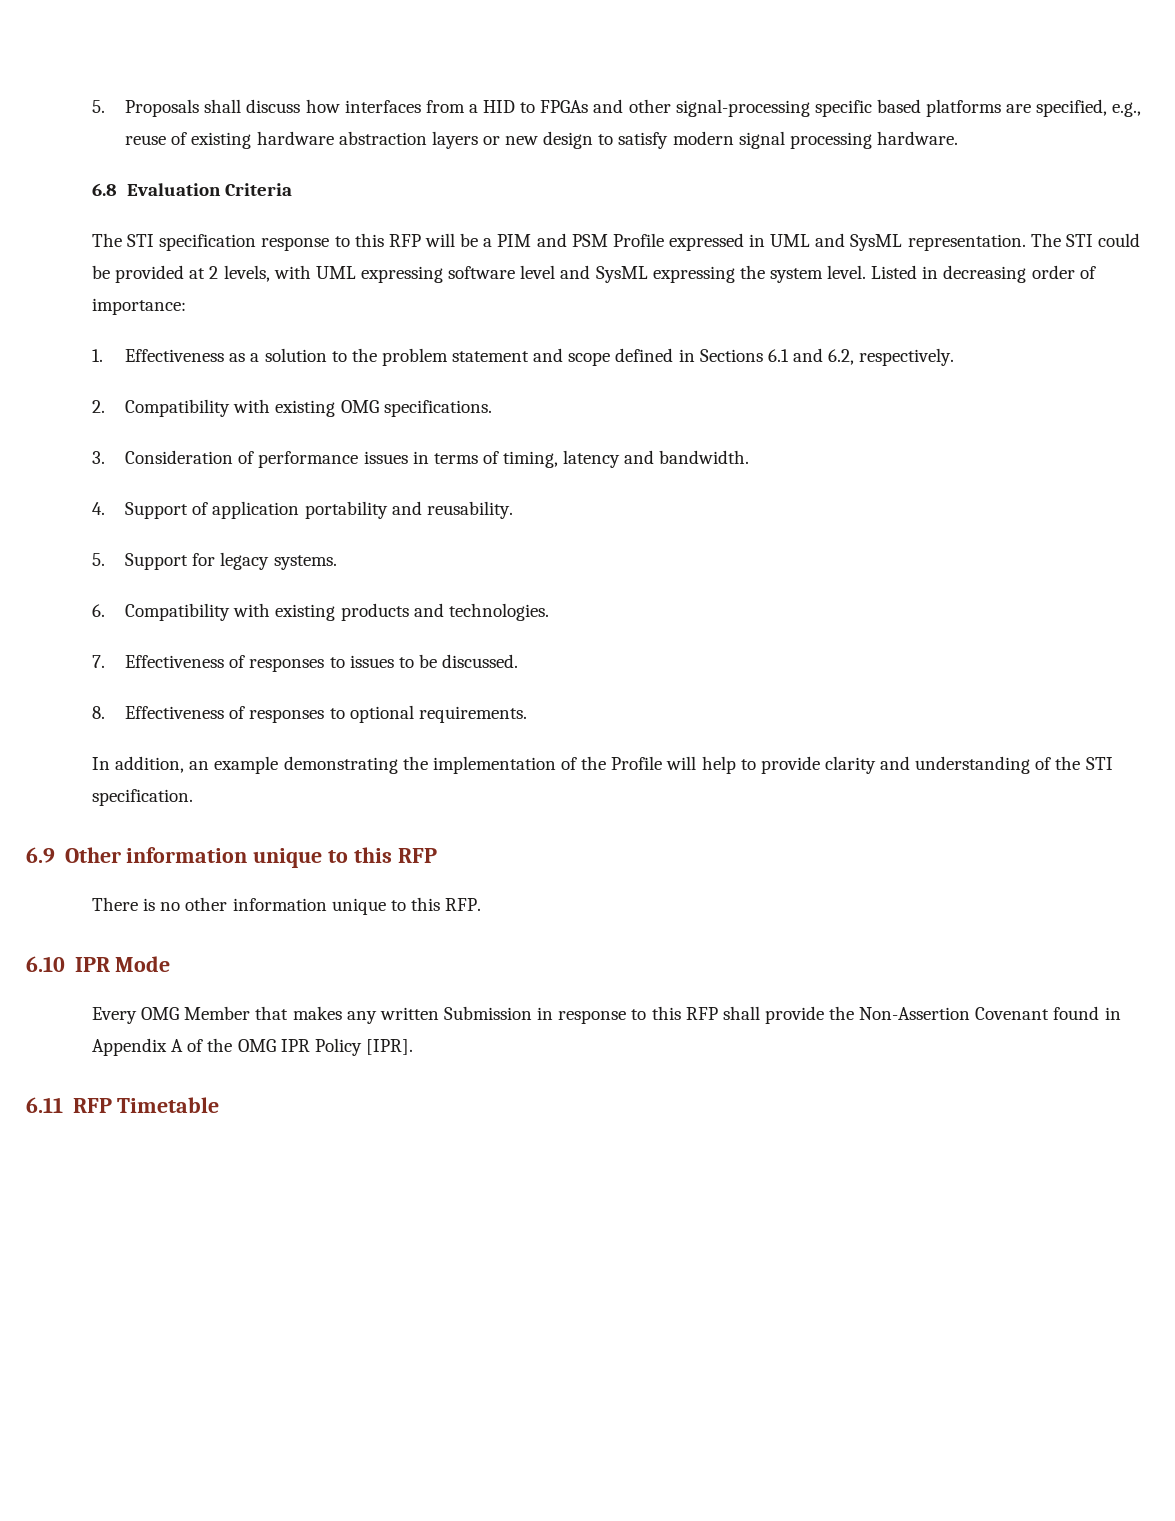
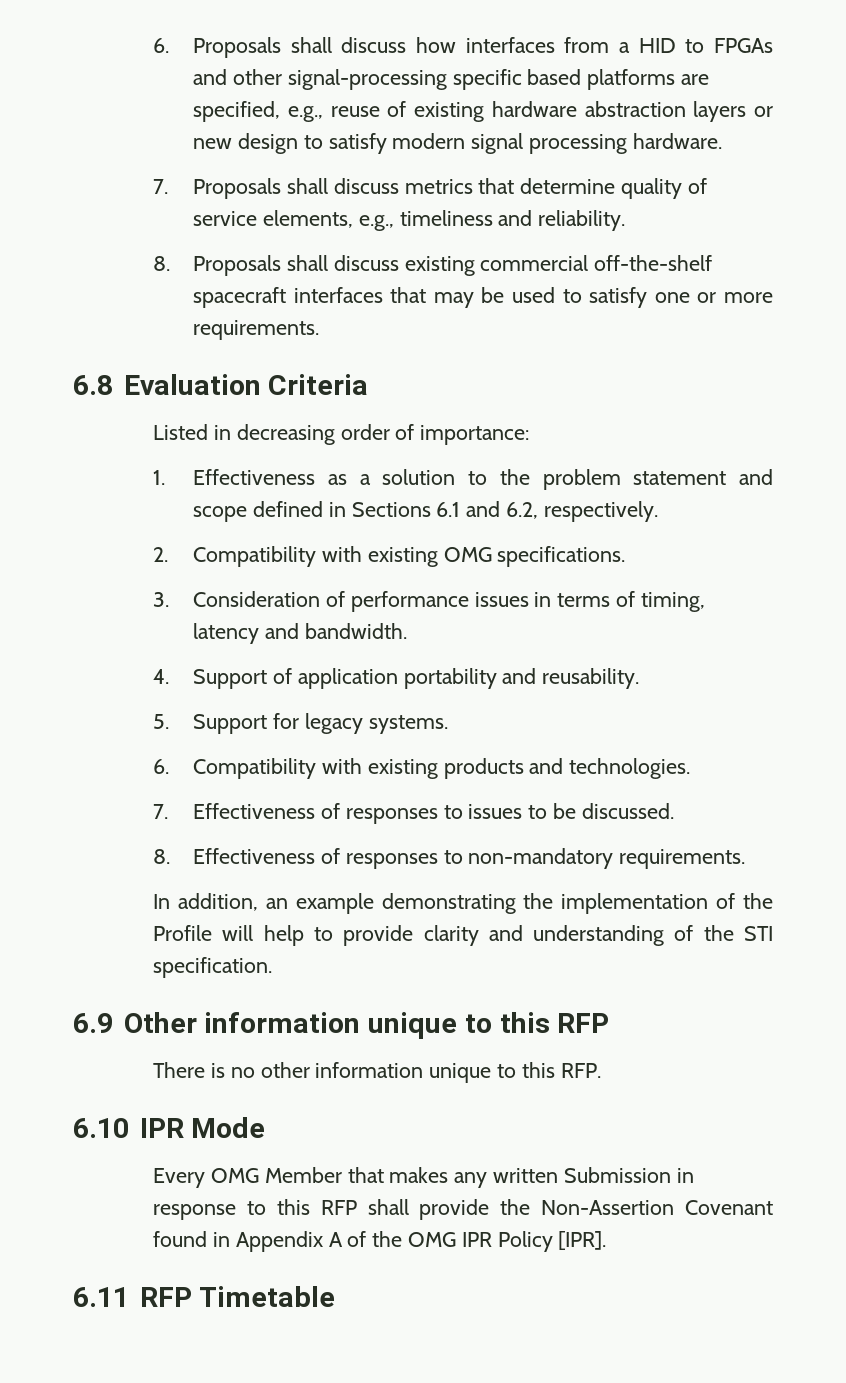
[92,100,106,113] 5. -> [153,38,170,53] 6.
[92,183,292,196] [92,233,1140,251] [92,265,867,283] 6.8 Evaluation Criteria // The STI specification response to this RFP will be a PIM and PSM Profile expressed in UML and SysML representation. The STI could be provided at 2 levels, with UML expressing software level and SysML expressing the system level. -> [153,178,707,199] [193,210,626,231] [153,255,713,276] [193,287,773,308] [193,320,320,340] [73,374,369,395] 7. Proposals shall discuss metrics that determine quality of service elements, e.g., timeliness and reliability. // 8. Proposals shall discuss existing commercial off-the-shelf spacecraft interfaces that may be used to satisfy one or more requirements. // 6.8 Evaluation Criteria //
[349,705,414,723] optional -> [468,848,614,869] non-mandatory

